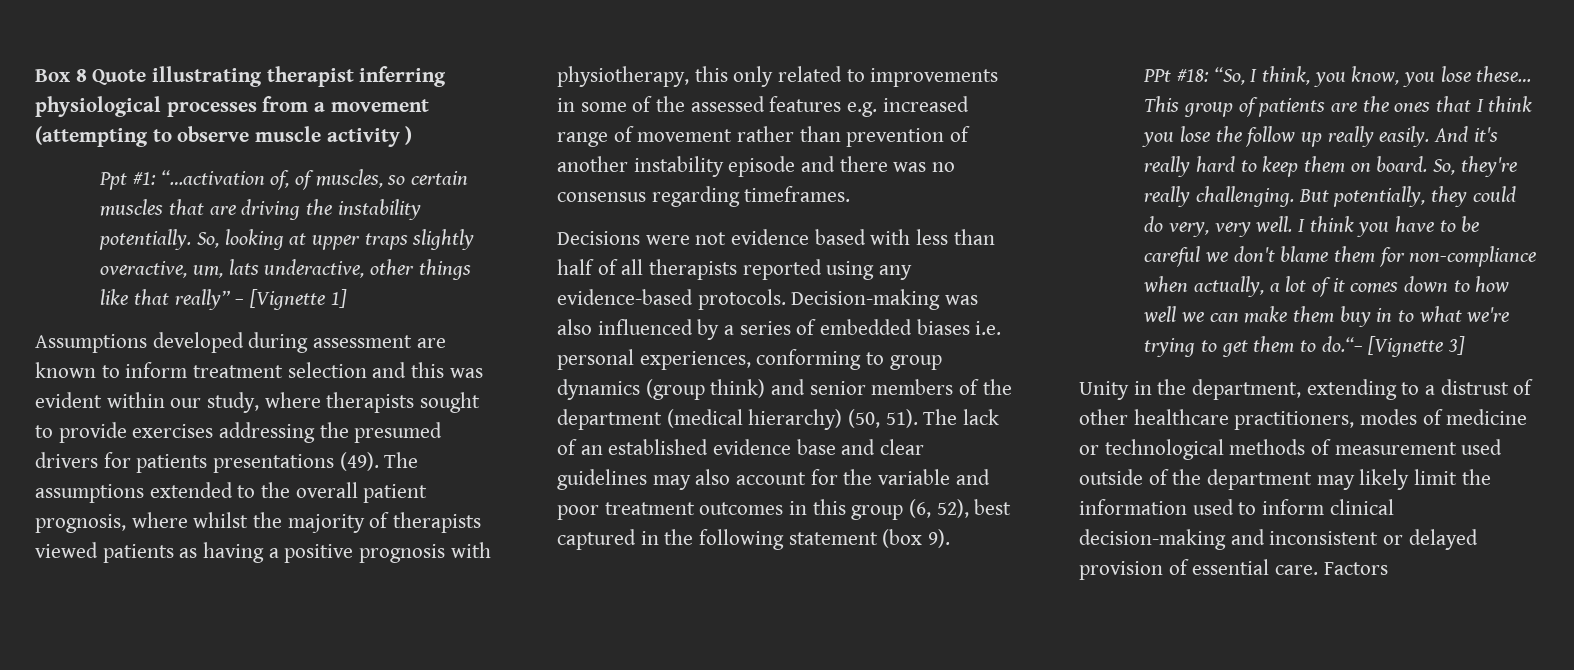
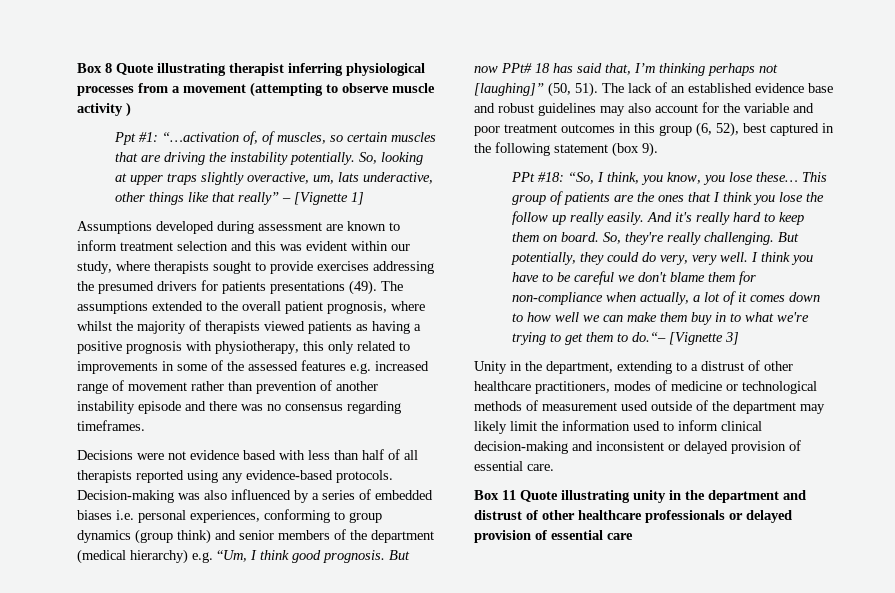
(843, 419) none -> [192,550,410,563] [474,63,778,76] [474,83,544,96] e.g. “Um, I think good prognosis. But now PPt# 18 has said that, I’m thinking perhaps not [laughing]”
[880,439,925,455] clear -> [498,103,534,113] robust
[1323,562,1388,575] Factors -> [474,490,806,503] [474,510,792,523] [474,530,633,543] // Box 11 Quote illustrating unity in the department and distrust of other healthcare professionals or delayed provision of essential care

